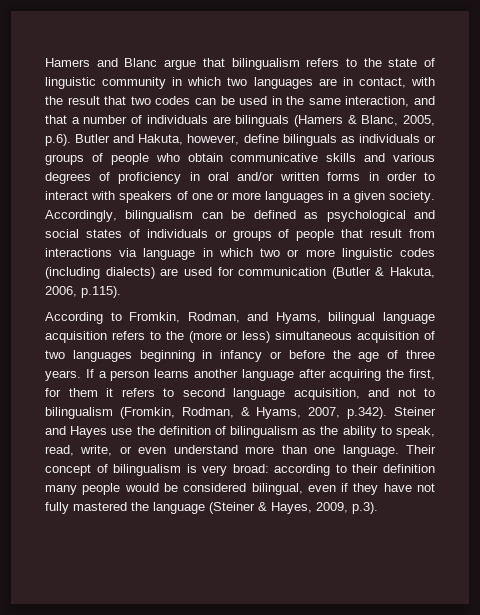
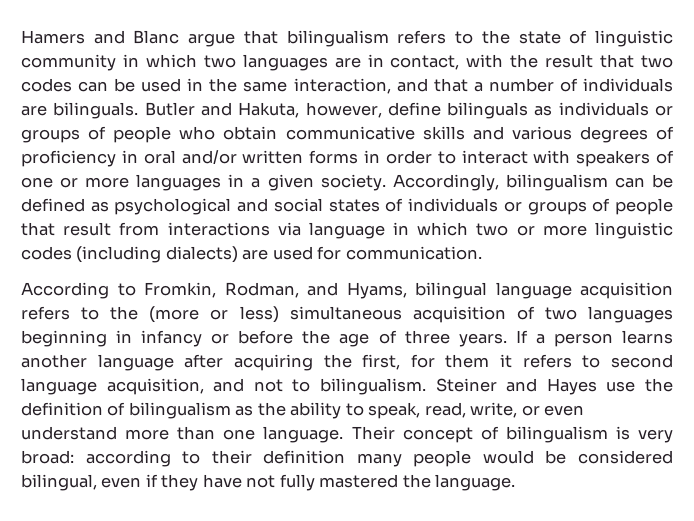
[235,115,435,127] [45,134,71,146] bilinguals (Hamers & Blanc, 2005, p.6). -> [53,102,139,119] bilinguals.
[238,267,435,279] [45,286,121,298] communication (Butler & Hakuta, 2006, p.115). -> [345,246,482,260] communication.
[45,407,388,419] bilingualism (Fromkin, Rodman, & Hyams, 2007, p.342). -> [320,378,427,395] bilingualism.
[153,502,378,514] language (Steiner & Hayes, 2009, p.3). -> [435,474,516,491] language.

